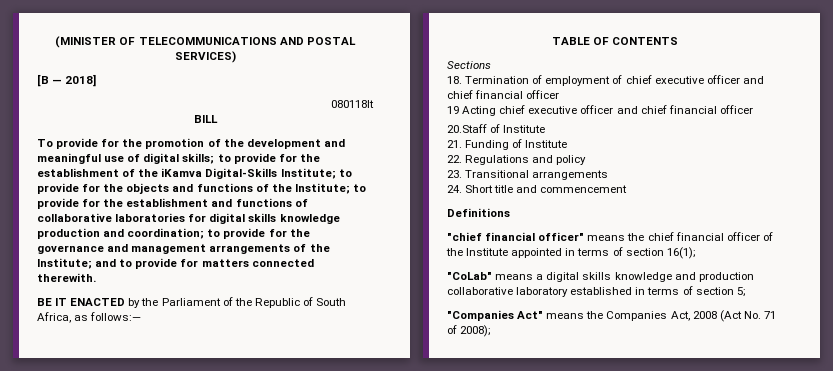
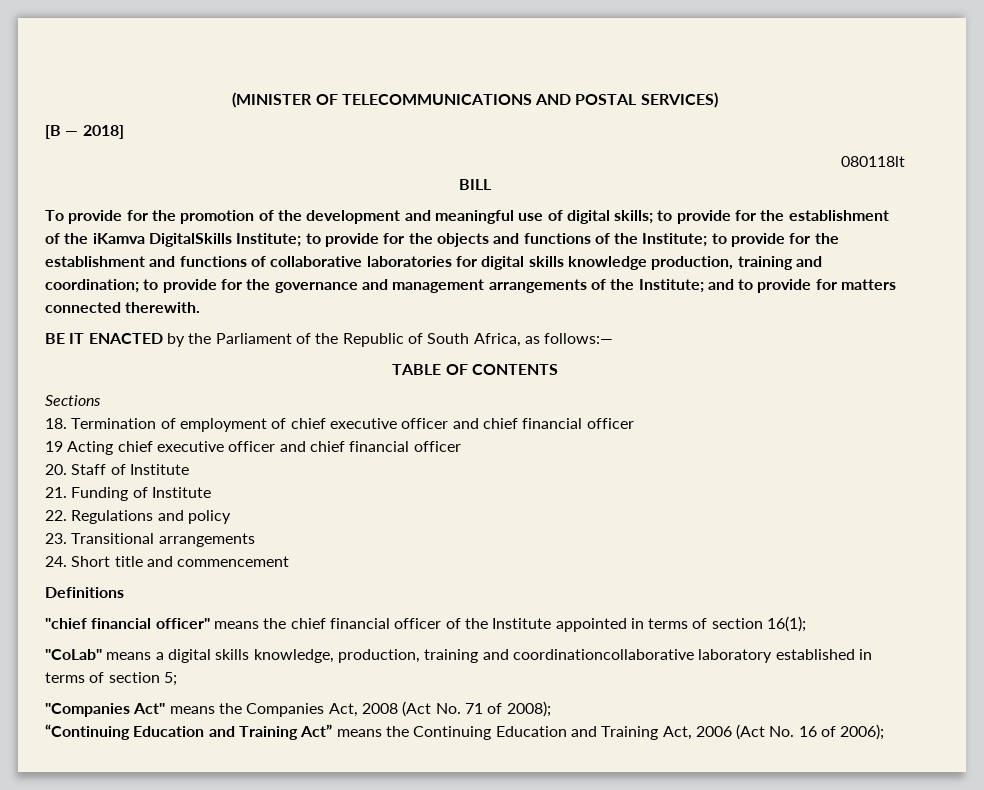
[205,168,278,179] Digital-Skills -> [148,233,232,247] DigitalSkills
[37,228,100,239] production -> [651,256,793,270] production, training
[447,124,487,133] 20.Staff -> [45,464,107,475] 20. Staff
[614,272,754,282] [447,287,513,295] knowledge and production collaborative -> [253,649,694,663] knowledge, production, training and coordinationcollaborative
(492, 331) none -> [45,724,885,740] // “Continuing Education and Training Act” means the Continuing Education and Training Act, 2006 (Act No. 16 of 2006);

